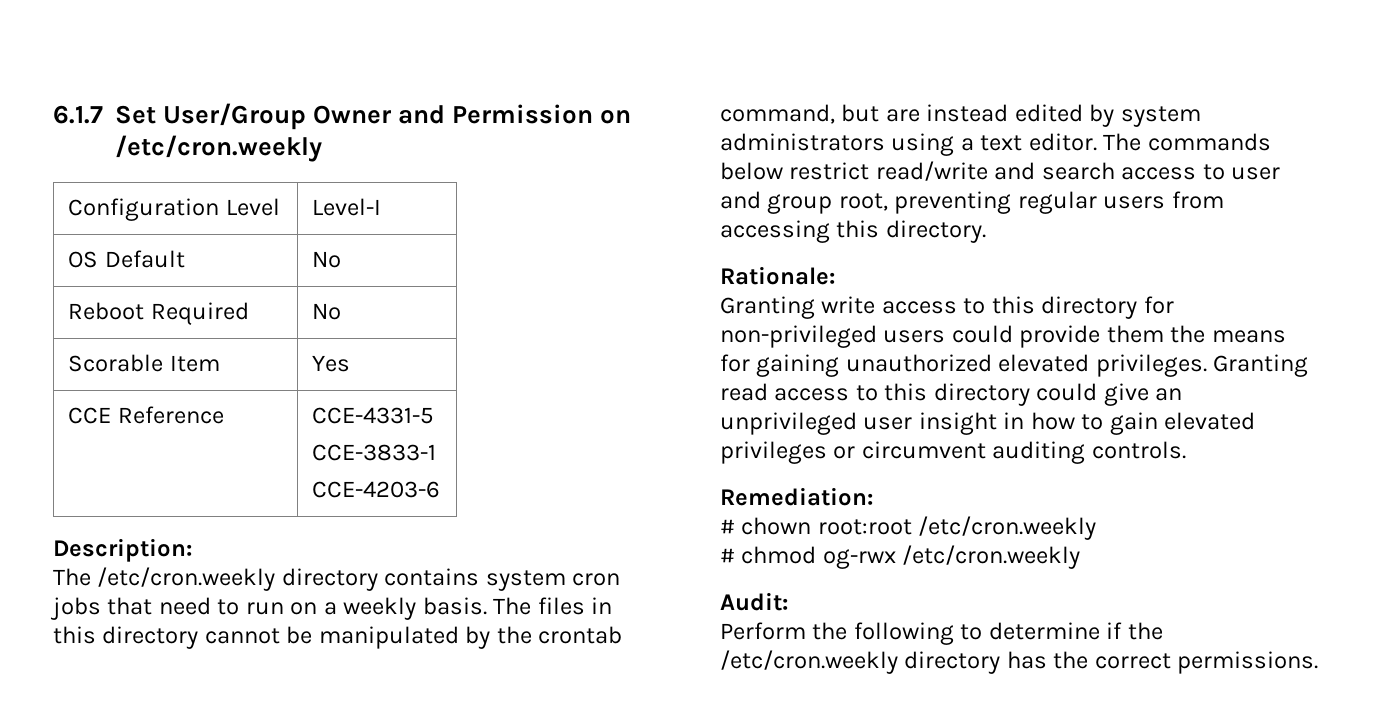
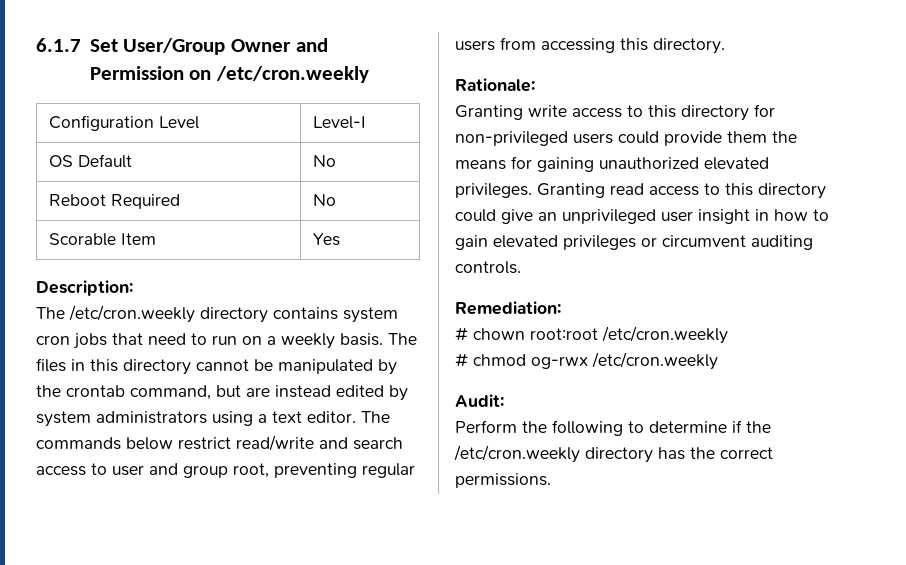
[68,406,224,424] [312,407,435,424] [312,444,437,461] [312,481,441,498] // CCE Reference | CCE-4331-5 // CCE-3833-1 // CCE-4203-6 -> (341, 239) none

